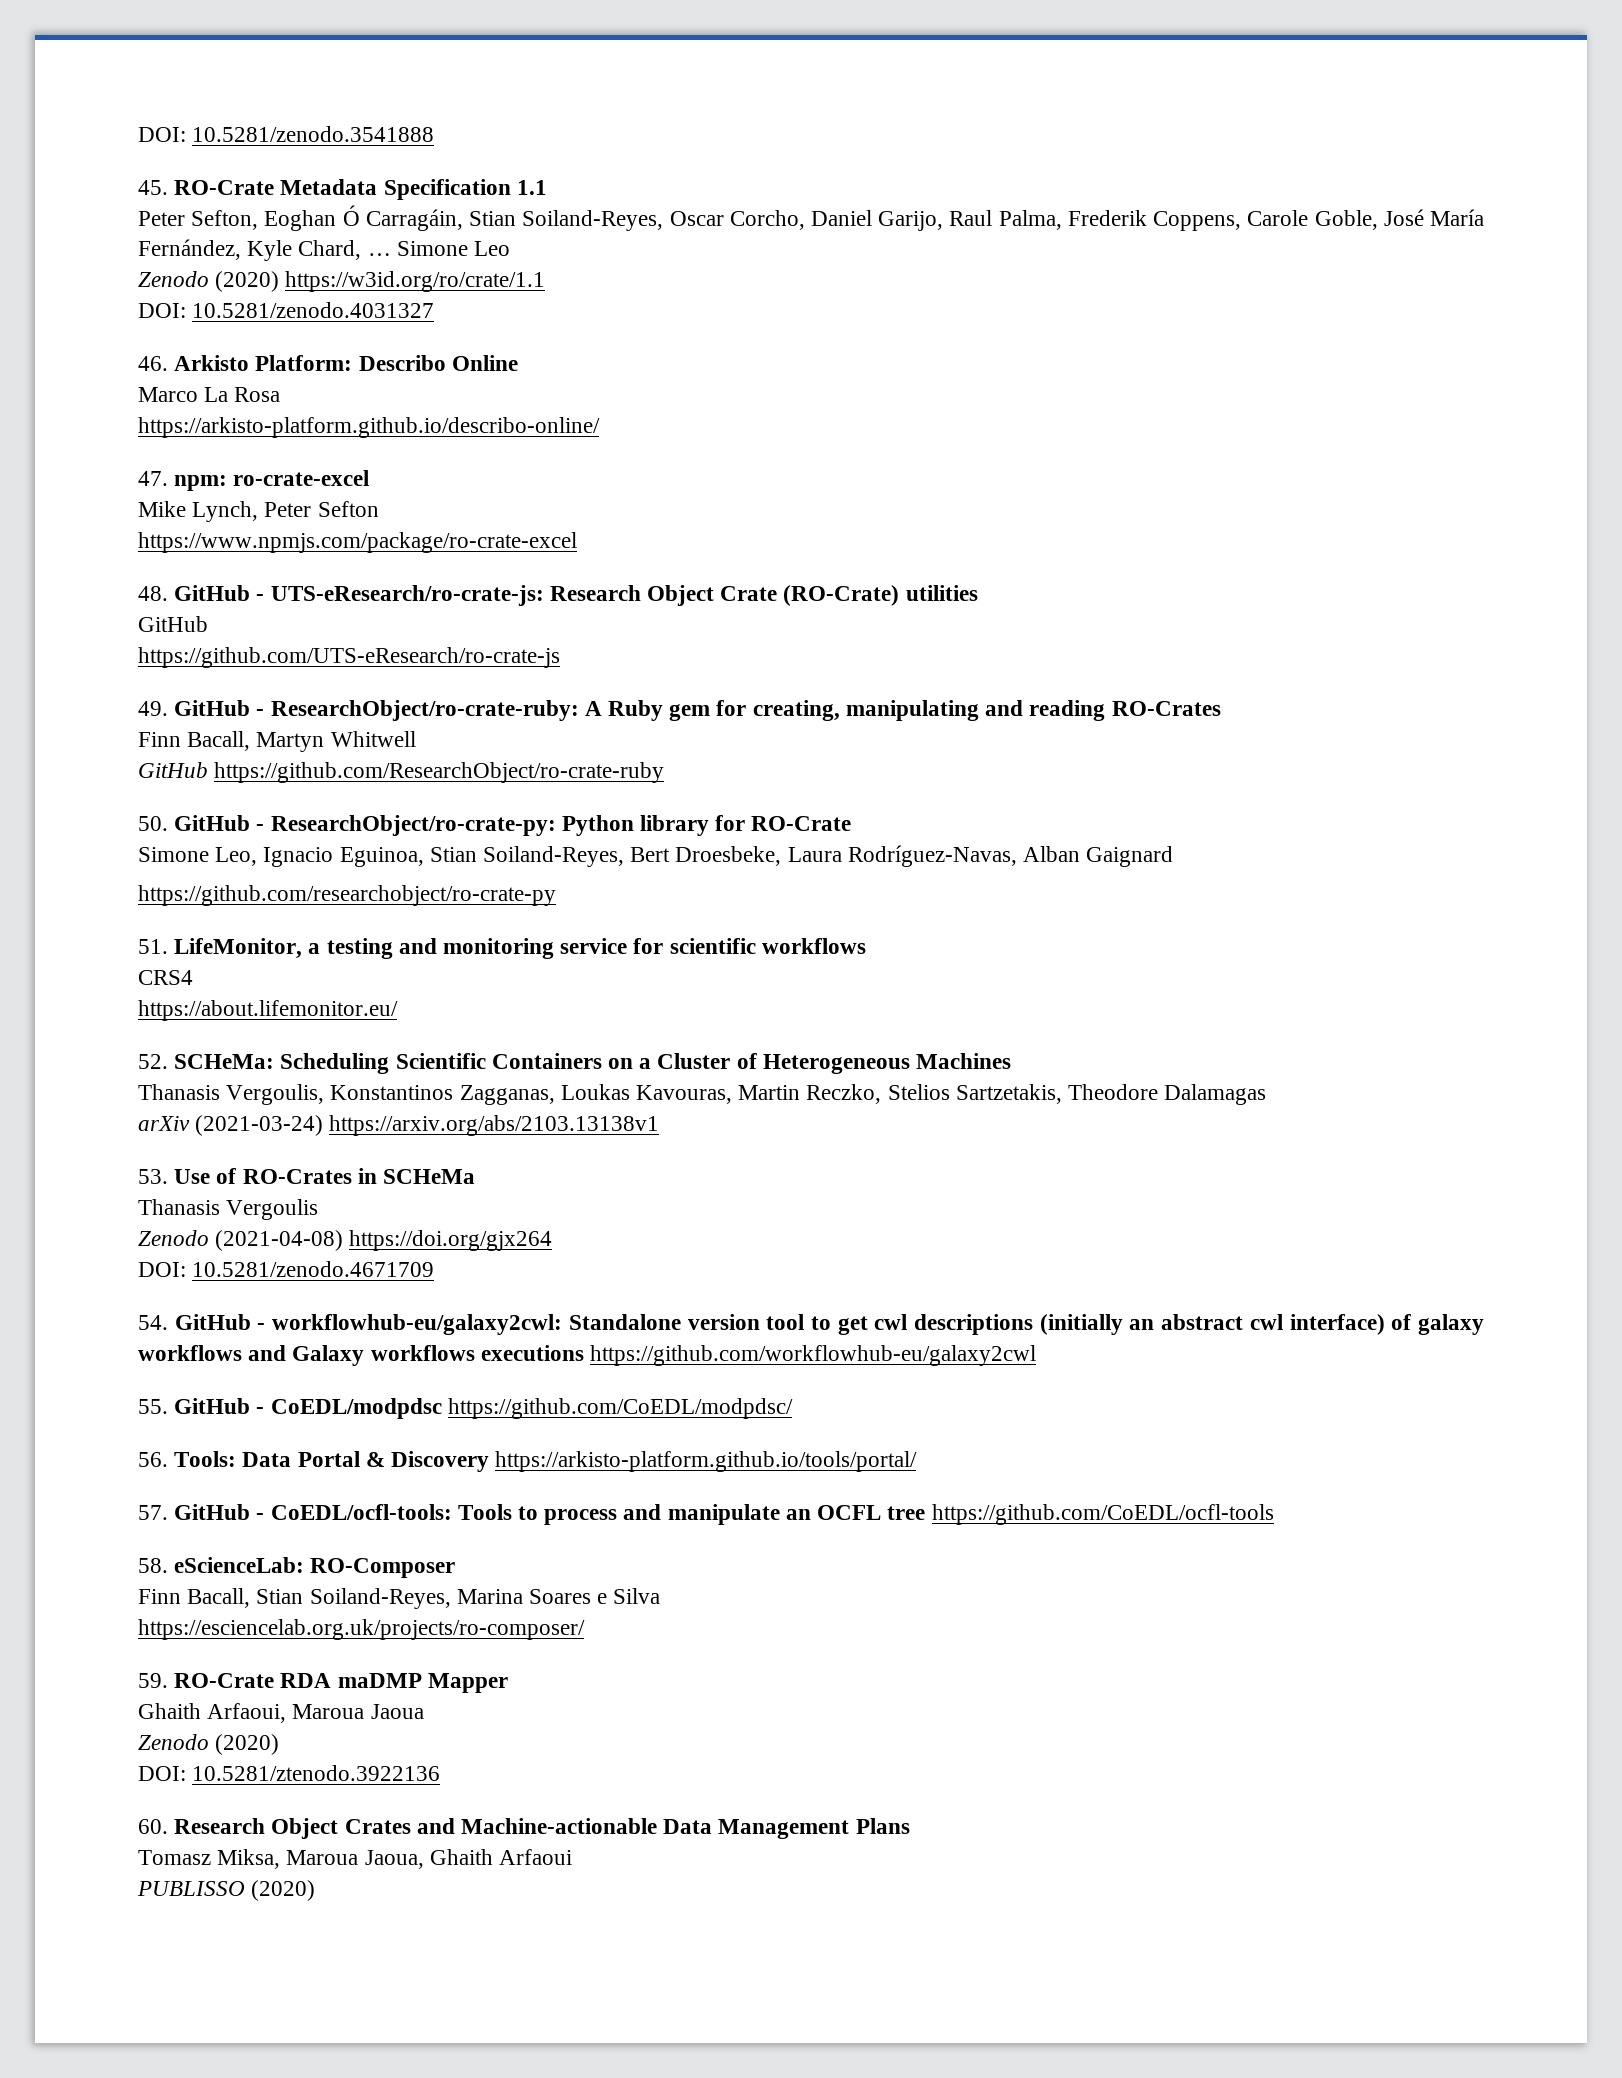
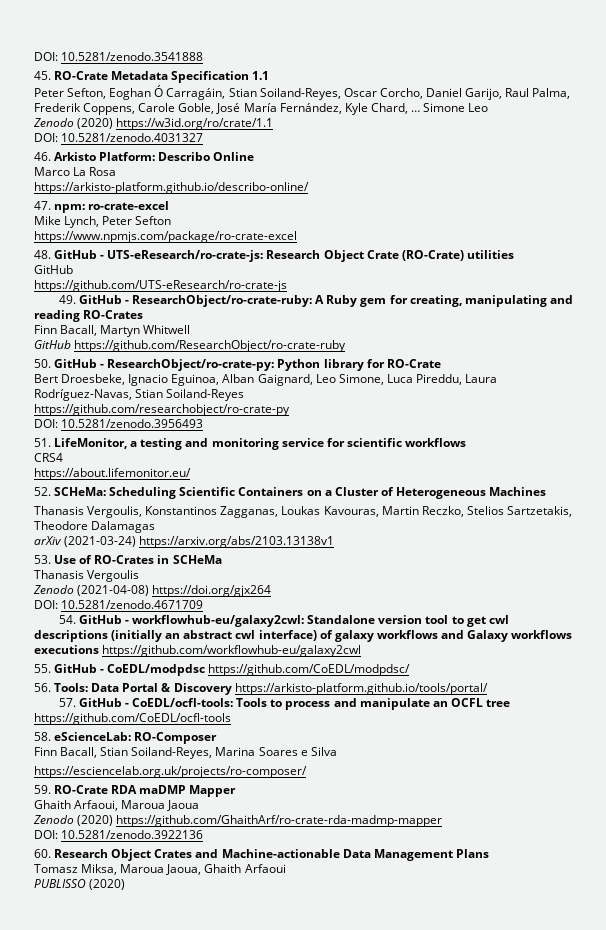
[138,845,1174,867] Simone Leo, Ignacio Eguinoa, Stian Soiland-Reyes, Bert Droesbeke, Laura Rodríguez-Navas, Alban Gaignard -> [34,374,498,386] [34,389,245,401] Bert Droesbeke, Ignacio Eguinoa, Alban Gaignard, Leo Simone, Luca Pireddu, Laura Rodríguez-Navas, Stian Soiland-Reyes
(556, 895) none -> [34,419,204,428] // DOI: 10.5281/zenodo.3956493
[138,1765,441,1781] // DOI: 10.5281/ztenodo.3922136 -> [116,815,443,827] [34,830,204,839] https://github.com/GhaithArf/ro-crate-rda-madmp-mapper // DOI: 10.5281/zenodo.3922136

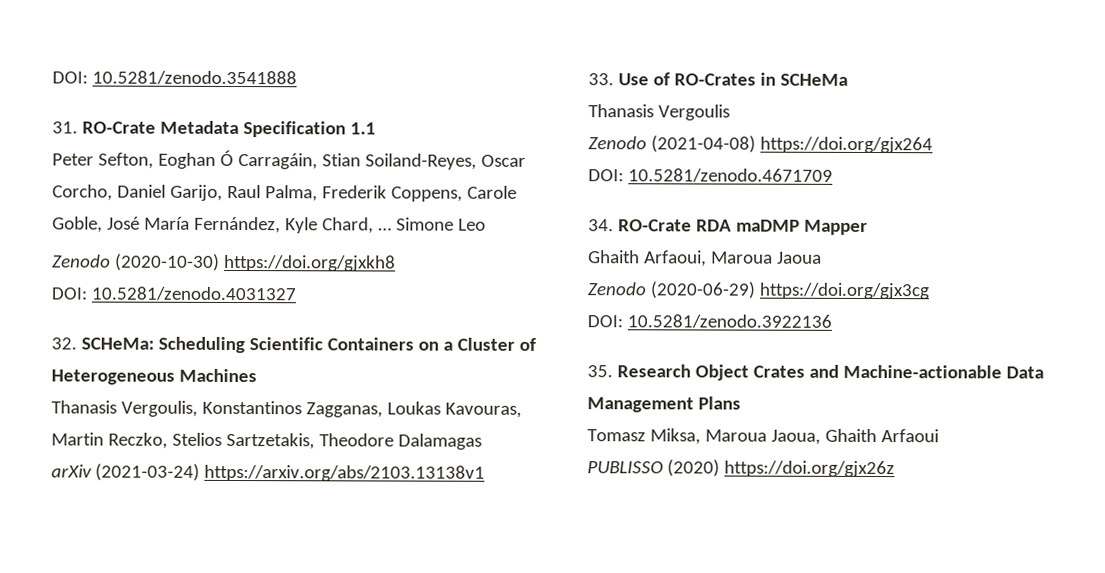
[34,71,51,80] 45. -> [52,121,78,134] 31.
[77,118,274,130] (2020) https://w3id.org/ro/crate/1.1 -> [114,253,396,272] (2020-10-30) https://doi.org/gjxkh8
[34,152,255,161] [34,167,117,176] [34,182,309,194] [34,201,170,213] [34,216,172,228] [34,231,297,243] [34,250,514,262] [34,265,73,274] [34,280,287,292] [58,295,573,307] [34,310,144,322] [34,325,191,337] [34,340,347,352] [34,359,441,371] [34,374,498,386] [34,389,245,401] [34,404,290,416] [34,419,204,428] [34,438,466,450] [34,453,63,462] [34,468,191,480] [34,487,51,496] 46. Arkisto Platform: Describo Online // Marco La Rosa // https://arkisto-platform.github.io/describo-online/ // 47. npm: ro-crate-excel // Mike Lynch, Peter Sefton // https://www.npmjs.com/package/ro-crate-excel // 48. GitHub - UTS-eResearch/ro-crate-js: Research Object Crate (RO-Crate) utilities // GitHub // https://github.com/UTS-eResearch/ro-crate-js // 49. GitHub - ResearchObject/ro-crate-ruby: A Ruby gem for creating, manipulating and reading RO-Crates // Finn Bacall, Martyn Whitwell // GitHub https://github.com/ResearchObject/ro-crate-ruby // 50. GitHub - ResearchObject/ro-crate-py: Python library for RO-Crate // Bert Droesbeke, Ignacio Eguinoa, Alban Gaignard, Leo Simone, Luca Pireddu, Laura Rodríguez-Navas, Stian Soiland-Reyes // https://github.com/researchobject/ro-crate-py // DOI: 10.5281/zenodo.3956493 // 51. LifeMonitor, a testing and monitoring service for scientific workflows // CRS4 // https://about.lifemonitor.eu/ // 52. -> [51,337,77,350] 32.
[34,555,51,564] 53. -> [588,73,614,86] 33.
[58,615,509,627] [34,630,573,642] [34,645,362,657] [34,664,411,676] [34,683,488,695] [58,698,510,710] [34,713,231,725] [34,732,218,744] [34,747,337,759] [34,766,307,778] [34,785,51,794] 54. GitHub - workflowhub-eu/galaxy2cwl: Standalone version tool to get cwl descriptions (initially an abstract cwl interface) of galaxy workflows and Galaxy workflows executions https://github.com/workflowhub-eu/galaxy2cwl // 55. GitHub - CoEDL/modpdsc https://github.com/CoEDL/modpdsc/ // 56. Tools: Data Portal & Discovery https://arkisto-platform.github.io/tools/portal/ // 57. GitHub - CoEDL/ocfl-tools: Tools to process and manipulate an OCFL tree https://github.com/CoEDL/ocfl-tools // 58. eScienceLab: RO-Composer // Finn Bacall, Stian Soiland-Reyes, Marina Soares e Silva // https://esciencelab.org.uk/projects/ro-composer/ // 59. -> [588,219,614,232] 34.
[77,815,443,827] (2020) https://github.com/GhaithArf/ro-crate-rda-madmp-mapper -> [649,281,930,300] (2020-06-29) https://doi.org/gjx3cg
[34,849,51,858] 60. -> [587,365,613,378] 35.
(126, 884) none -> [723,460,895,478] https://doi.org/gjx26z

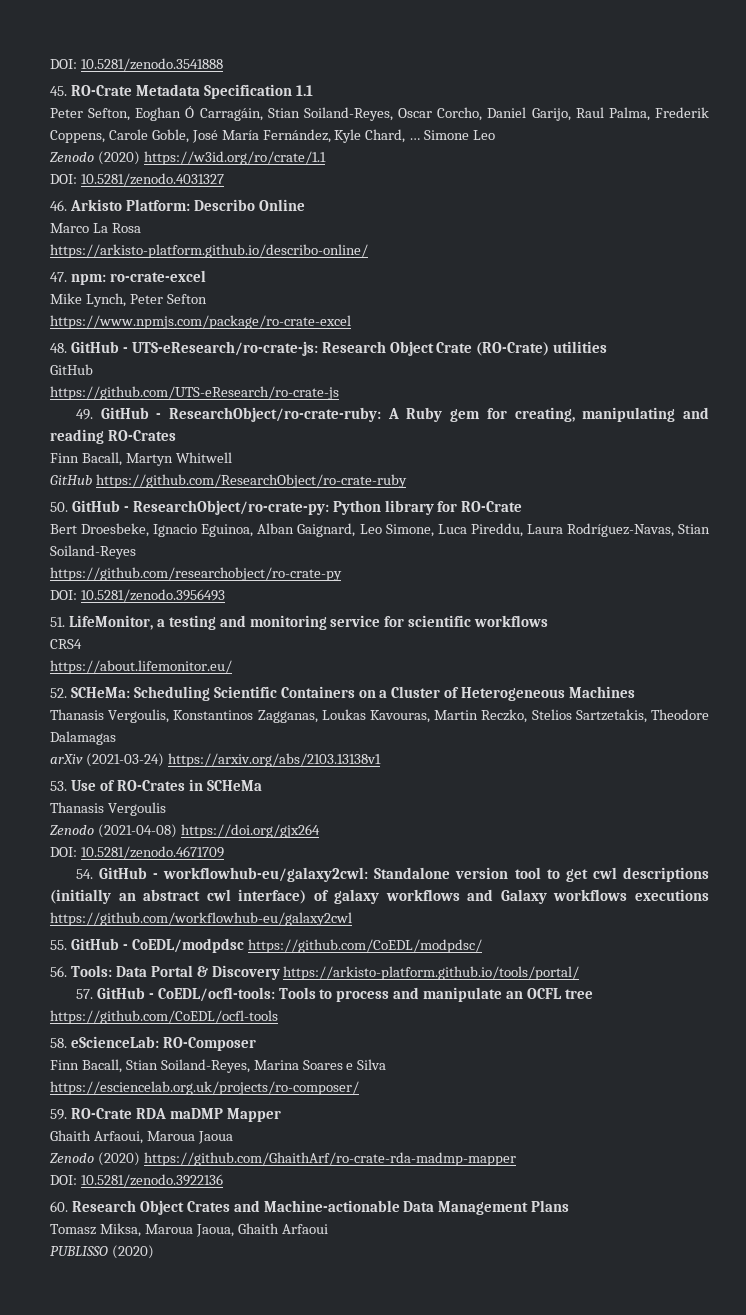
[52,121,78,134] 31. -> [50,86,67,96] 45.
[114,253,396,272] (2020-10-30) https://doi.org/gjxkh8 -> [97,151,326,165] (2020) https://w3id.org/ro/crate/1.1
[51,337,77,350] 32. -> [50,199,305,211] [50,223,141,233] [50,244,368,258] [50,270,206,285] [50,293,207,307] [50,315,351,329] [50,341,608,356] [50,364,93,375] [50,386,339,400] [75,407,710,422] [50,429,176,444] [50,452,232,466] [50,474,407,488] [50,500,523,515] [50,523,710,537] [50,545,136,559] [50,567,342,581] [50,589,225,602] [50,615,549,630] [50,639,82,649] [50,660,232,674] [50,688,67,698] 46. Arkisto Platform: Describo Online // Marco La Rosa // https://arkisto-platform.github.io/describo-online/ // 47. npm: ro-crate-excel // Mike Lynch, Peter Sefton // https://www.npmjs.com/package/ro-crate-excel // 48. GitHub - UTS-eResearch/ro-crate-js: Research Object Crate (RO-Crate) utilities // GitHub // https://github.com/UTS-eResearch/ro-crate-js // 49. GitHub - ResearchObject/ro-crate-ruby: A Ruby gem for creating, manipulating and reading RO-Crates // Finn Bacall, Martyn Whitwell // GitHub https://github.com/ResearchObject/ro-crate-ruby // 50. GitHub - ResearchObject/ro-crate-py: Python library for RO-Crate // Bert Droesbeke, Ignacio Eguinoa, Alban Gaignard, Leo Simone, Luca Pireddu, Laura Rodríguez-Navas, Stian Soiland-Reyes // https://github.com/researchobject/ro-crate-py // DOI: 10.5281/zenodo.3956493 // 51. LifeMonitor, a testing and monitoring service for scientific workflows // CRS4 // https://about.lifemonitor.eu/ // 52.
[588,73,614,86] 33. -> [50,781,67,791] 53.
[588,219,614,232] 34. -> [75,867,709,882] [50,889,709,904] [50,912,352,926] [50,938,482,953] [50,965,580,980] [75,987,593,1002] [50,1010,278,1024] [50,1036,256,1051] [50,1059,387,1073] [50,1081,359,1095] [50,1109,67,1120] 54. GitHub - workflowhub-eu/galaxy2cwl: Standalone version tool to get cwl descriptions (initially an abstract cwl interface) of galaxy workflows and Galaxy workflows executions https://github.com/workflowhub-eu/galaxy2cwl // 55. GitHub - CoEDL/modpdsc https://github.com/CoEDL/modpdsc/ // 56. Tools: Data Portal & Discovery https://arkisto-platform.github.io/tools/portal/ // 57. GitHub - CoEDL/ocfl-tools: Tools to process and manipulate an OCFL tree https://github.com/CoEDL/ocfl-tools // 58. eScienceLab: RO-Composer // Finn Bacall, Stian Soiland-Reyes, Marina Soares e Silva // https://esciencelab.org.uk/projects/ro-composer/ // 59.
[649,281,930,300] (2020-06-29) https://doi.org/gjx3cg -> [97,1152,516,1166] (2020) https://github.com/GhaithArf/ro-crate-rda-madmp-mapper
[587,365,613,378] 35. -> [50,1201,68,1212] 60.
[723,460,895,478] https://doi.org/gjx26z -> (154, 1252) none

